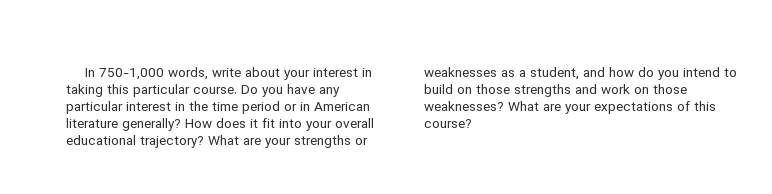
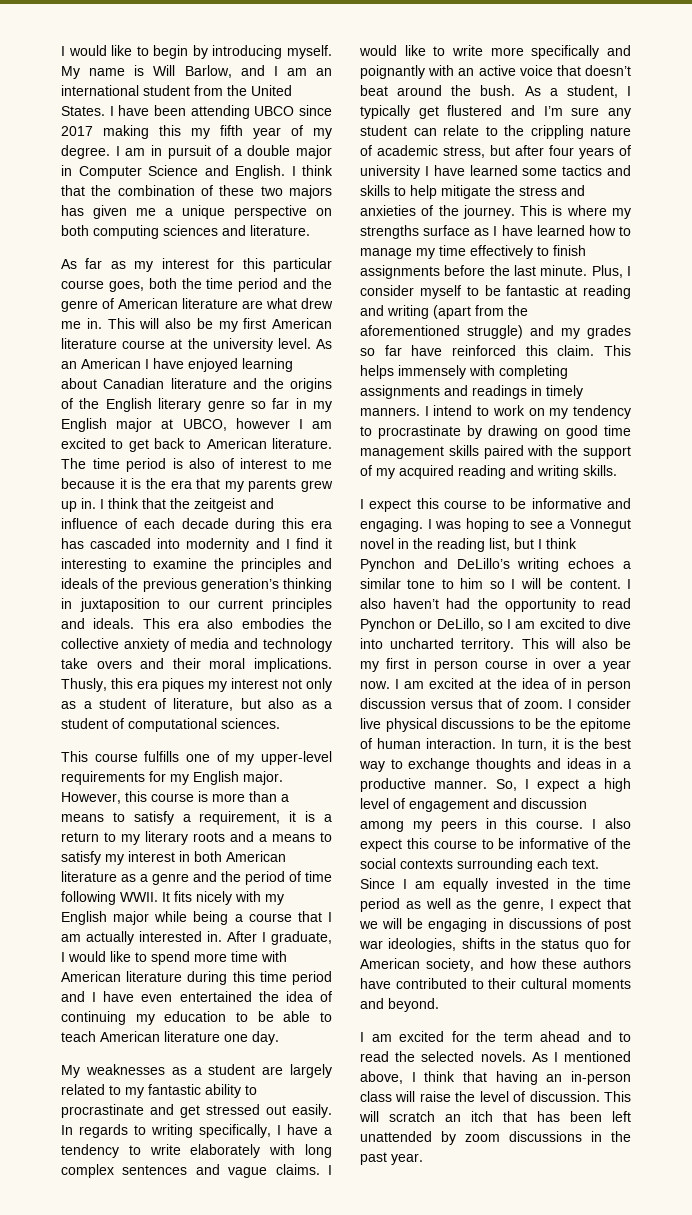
[84,67,372,80] [66,84,340,97] [66,101,370,114] [66,118,374,131] [66,135,368,148] [424,67,737,80] [424,84,687,97] [424,101,716,114] [424,119,472,128] In 750-1,000 words, write about your interest in taking this particular course. Do you have any particular interest in the time period or in American literature generally? How does it fit into your overall educational trajectory? What are your strengths or weaknesses as a student, and how do you intend to build on those strengths and work on those weaknesses? What are your expectations of this course? -> [61,45,332,59] [61,65,332,79] [61,85,292,96] [61,105,332,119] [61,125,332,139] [61,145,332,159] [61,165,333,179] [61,185,333,199] [61,205,332,219] [61,225,310,239] [61,258,332,272] [61,278,332,292] [61,298,333,312] [61,318,332,332] [61,338,332,352] [61,358,293,372] [61,378,332,392] [61,398,332,412] [61,418,332,432] [61,438,332,452] [61,458,332,472] [61,478,333,492] [61,498,274,512] [61,518,332,532] [61,538,332,552] [61,558,332,572] [61,578,332,592] [61,598,332,612] [61,618,332,629] [61,638,332,652] [61,658,332,672] [61,678,332,692] [61,698,332,711] [61,718,280,732] [61,751,332,765] [61,771,283,785] [61,791,289,804] [61,811,332,825] [61,831,332,845] [61,851,286,865] [61,871,332,885] [61,891,284,905] [61,911,332,925] [61,931,332,945] [61,951,287,965] [61,971,332,985] [61,991,332,1002] [61,1011,332,1025] [61,1031,279,1045] [61,1064,332,1078] [61,1084,257,1098] [61,1104,332,1118] [61,1124,332,1138] [61,1144,332,1158] [61,1164,332,1178] [359,45,631,59] [360,65,631,79] [360,85,631,98] [360,105,631,119] [360,125,631,139] [360,145,631,159] [360,165,631,179] [360,185,585,199] [360,205,631,219] [360,225,631,239] [360,245,586,259] [360,265,631,279] [360,285,631,299] [360,305,528,319] [360,325,631,339] [360,345,631,356] [360,365,568,379] [360,385,583,399] [360,405,631,419] [360,425,631,439] [360,445,631,459] [360,465,617,479] [360,498,631,512] [360,518,631,532] [360,538,577,552] [360,558,631,572] [360,578,631,589] [360,598,631,612] [360,618,631,632] [360,638,631,652] [360,658,631,672] [360,678,631,692] [360,698,631,709] [360,718,631,732] [360,738,631,751] [359,758,631,772] [360,778,631,792] [360,798,587,812] [360,818,631,832] [360,838,631,852] [360,858,599,872] [360,878,631,892] [360,898,631,912] [359,918,631,932] [359,938,631,952] [360,958,631,972] [360,978,631,989] [360,998,439,1012] [360,1031,631,1042] [360,1051,631,1062] [360,1071,631,1085] [360,1091,631,1102] [359,1111,631,1122] [360,1131,631,1145] [360,1152,423,1165] I would like to begin by introducing myself. My name is Will Barlow, and I am an international student from the United States. I have been attending UBCO since 2017 making this my fifth year of my degree. I am in pursuit of a double major in Computer Science and English. I think that the combination of these two majors has given me a unique perspective on both computing sciences and literature. // As far as my interest for this particular course goes, both the time period and the genre of American literature are what drew me in. This will also be my first American literature course at the university level. As an American I have enjoyed learning about Canadian literature and the origins of the English literary genre so far in my English major at UBCO, however I am excited to get back to American literature. The time period is also of interest to me because it is the era that my parents grew up in. I think that the zeitgeist and influence of each decade during this era has cascaded into modernity and I find it interesting to examine the principles and ideals of the previous generation’s thinking in juxtaposition to our current principles and ideals. This era also embodies the collective anxiety of media and technology take overs and their moral implications. Thusly, this era piques my interest not only as a student of literature, but also as a student of computational sciences. // This course fulfills one of my upper-level requirements for my English major. However, this course is more than a means to satisfy a requirement, it is a return to my literary roots and a means to satisfy my interest in both American literature as a genre and the period of time following WWII. It fits nicely with my English major while being a course that I am actually interested in. After I graduate, I would like to spend more time with American literature during this time period and I have even entertained the idea of continuing my education to be able to teach American literature one day. // My weaknesses as a student are largely related to my fantastic ability to procrastinate and get stressed out easily. In regards to writing specifically, I have a tendency to write elaborately with long complex sentences and vague claims. I would like to write more specifically and poignantly with an active voice that doesn’t beat around the bush. As a student, I typically get flustered and I’m sure any student can relate to the crippling nature of academic stress, but after four years of university I have learned some tactics and skills to help mitigate the stress and anxieties of the journey. This is where my strengths surface as I have learned how to manage my time effectively to finish assignments before the last minute. Plus, I consider myself to be fantastic at reading and writing (apart from the aforementioned struggle) and my grades so far have reinforced this claim. This helps immensely with completing assignments and readings in timely manners. I intend to work on my tendency to procrastinate by drawing on good time management skills paired with the support of my acquired reading and writing skills. // I expect this course to be informative and engaging. I was hoping to see a Vonnegut novel in the reading list, but I think Pynchon and DeLillo’s writing echoes a similar tone to him so I will be content. I also haven’t had the opportunity to read Pynchon or DeLillo, so I am excited to dive into uncharted territory. This will also be my first in person course in over a year now. I am excited at the idea of in person discussion versus that of zoom. I consider live physical discussions to be the epitome of human interaction. In turn, it is the best way to exchange thoughts and ideas in a productive manner. So, I expect a high level of engagement and discussion among my peers in this course. I also expect this course to be informative of the social contexts surrounding each text. Since I am equally invested in the time period as well as the genre, I expect that we will be engaging in discussions of post war ideologies, shifts in the status quo for American society, and how these authors have contributed to their cultural moments and beyond. // I am excited for the term ahead and to read the selected novels. As I mentioned above, I think that having an in-person class will raise the level of discussion. This will scratch an itch that has been left unattended by zoom discussions in the past year.

